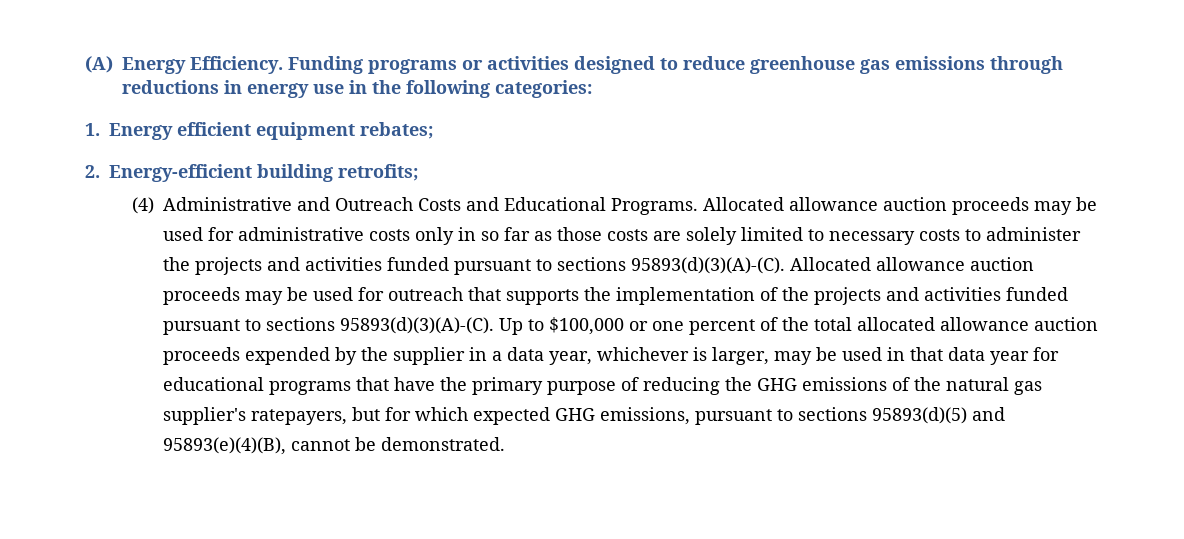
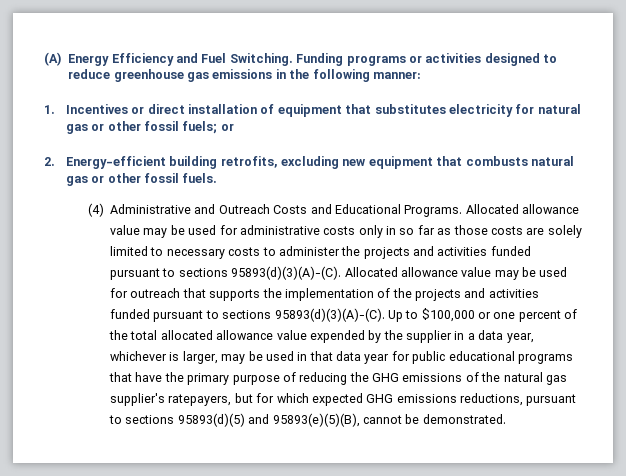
[190,56,283,74] Efficiency. -> [111,53,293,66] Efficiency and Fuel Switching.
[990,56,1063,74] [122,80,344,98] through reductions in energy use -> (273, 74) none
[495,80,592,98] categories: -> [372,71,421,79] manner:
[109,122,433,140] [85,164,418,182] Energy efficient equipment rebates; // 2. Energy-efficient building retrofits; -> [65,104,581,117] [65,121,234,134] [44,156,574,169] [65,173,218,186] Incentives or direct installation of equipment that substitutes electricity for natural gas or other fossil fuels; or // 2. Energy-efficient building retrofits, excluding new equipment that combusts natural gas or other fossil fuels.
[883,197,1030,215] auction proceeds -> [110,225,141,235] value
[970,257,1035,271] [163,287,241,305] auction proceeds -> [461,267,492,277] value
[1034,317,1099,331] [163,347,241,365] auction proceeds -> [276,330,307,340] value
(1060, 354) none -> [412,351,446,364] public
[600,407,691,425] emissions, -> [396,393,524,406] emissions reductions,
[163,437,287,455] 95893(e)(4)(B), -> [272,413,360,427] 95893(e)(5)(B),

